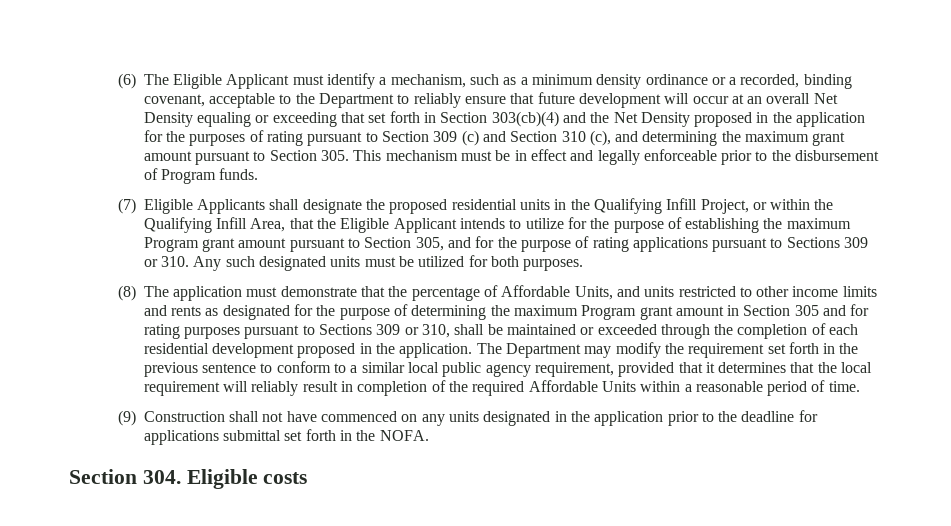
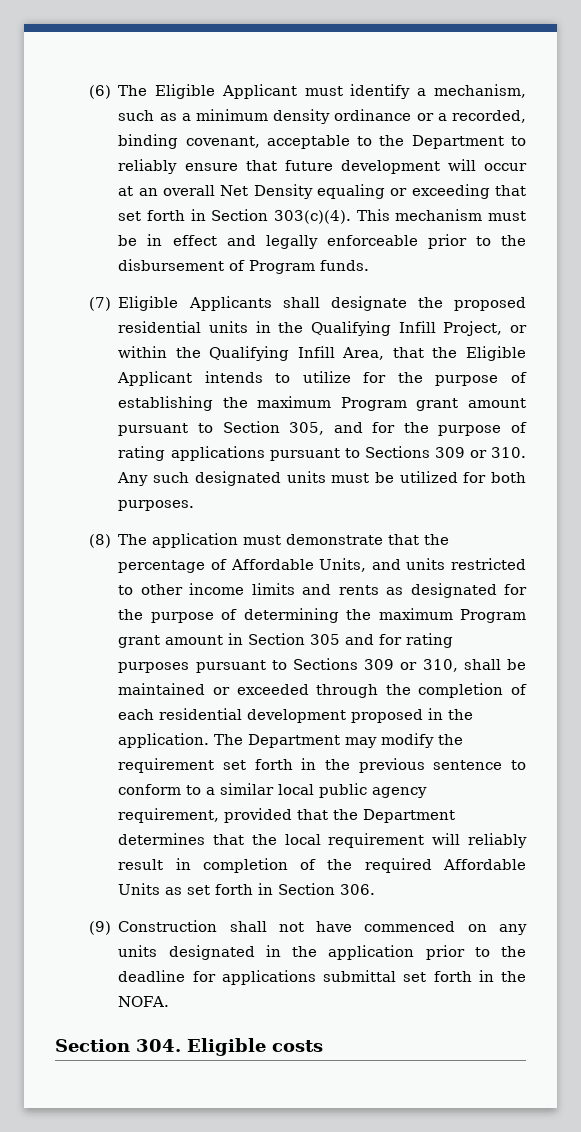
[491,111,866,127] [143,130,846,146] [143,150,349,165] 303(cb)(4) and the Net Density proposed in the application for the purposes of rating pursuant to Section 309 (c) and Section 310 (c), and determining the maximum grant amount pursuant to Section 305. -> [274,210,352,224] 303(c)(4).
[705,362,715,373] it -> [333,809,456,823] the Department
[640,380,860,396] within a reasonable period of time. -> [165,883,376,895] as set forth in Section 306.

